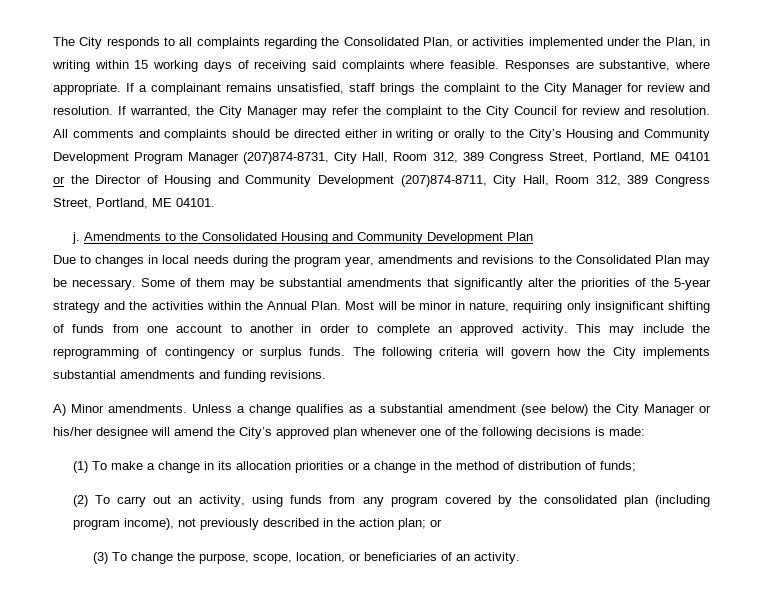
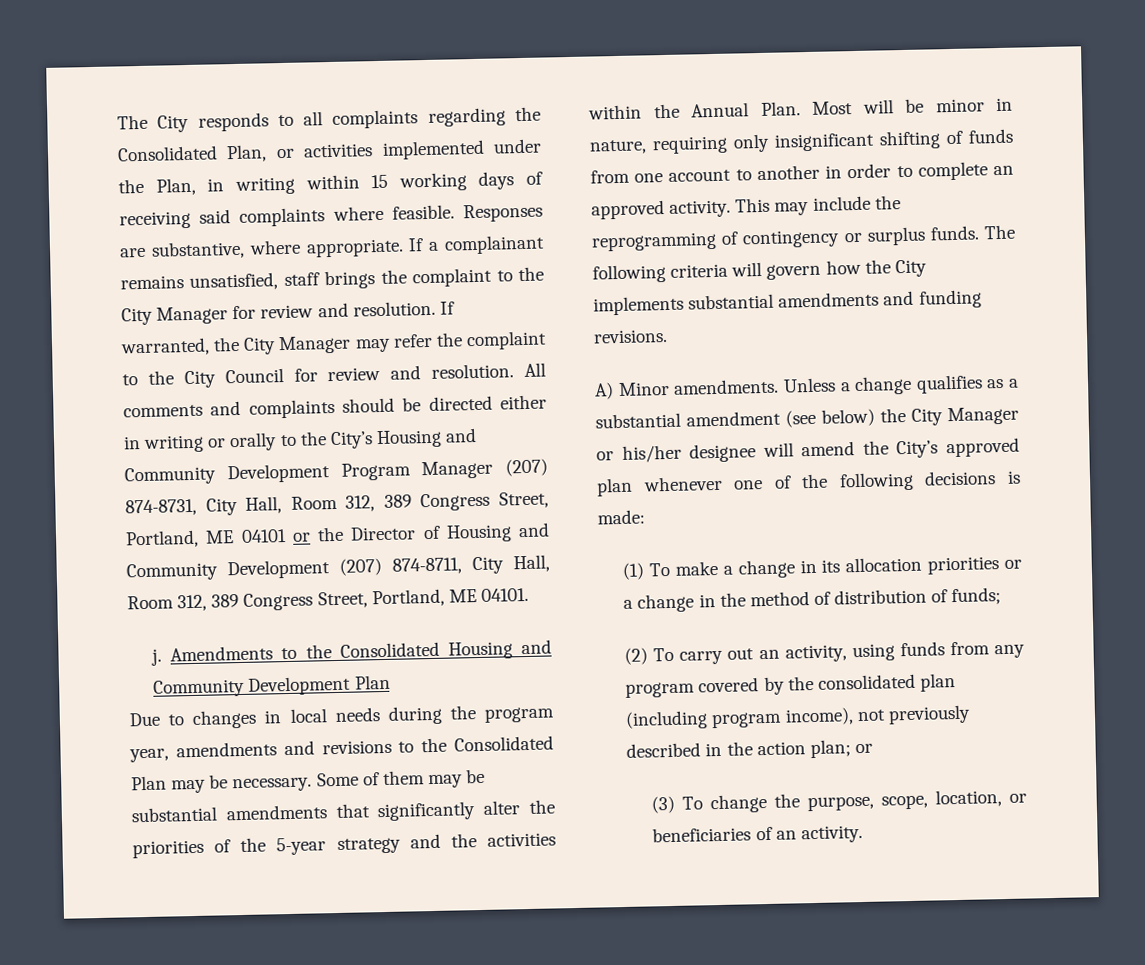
[243,152,330,164] (207)874-8731, -> [505,458,548,477] [125,498,197,517] (207) 874-8731,
[400,175,487,187] (207)874-8711, -> [339,557,462,576] (207) 874-8711,

